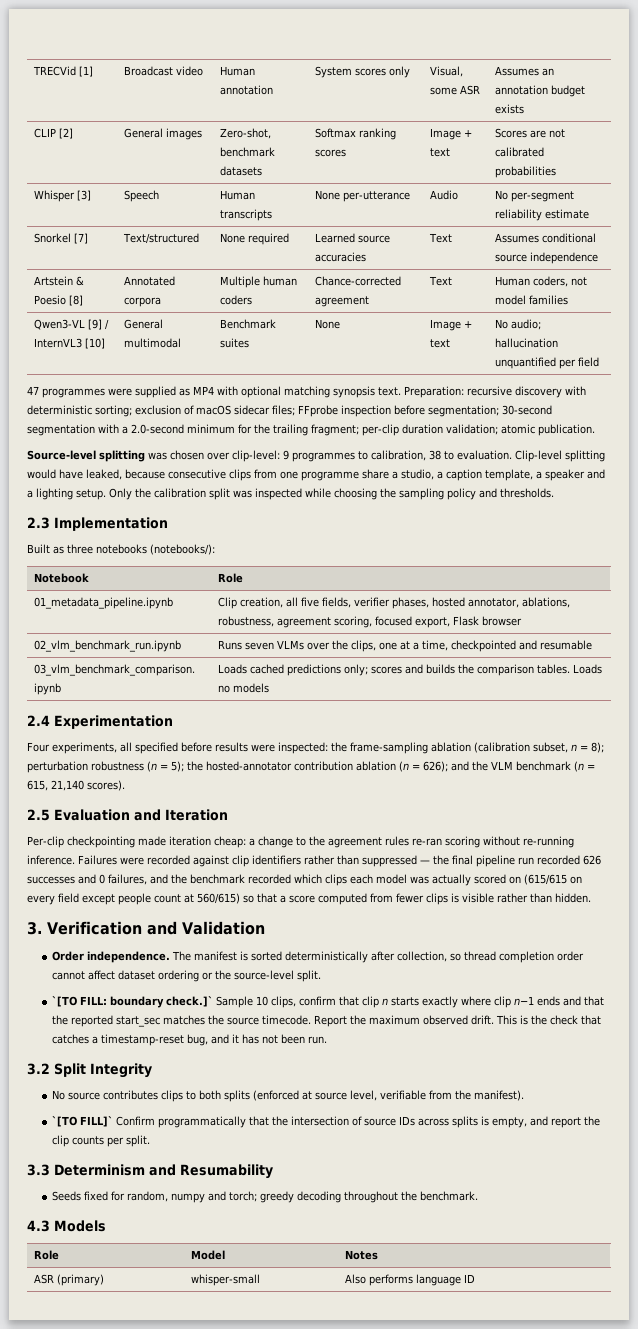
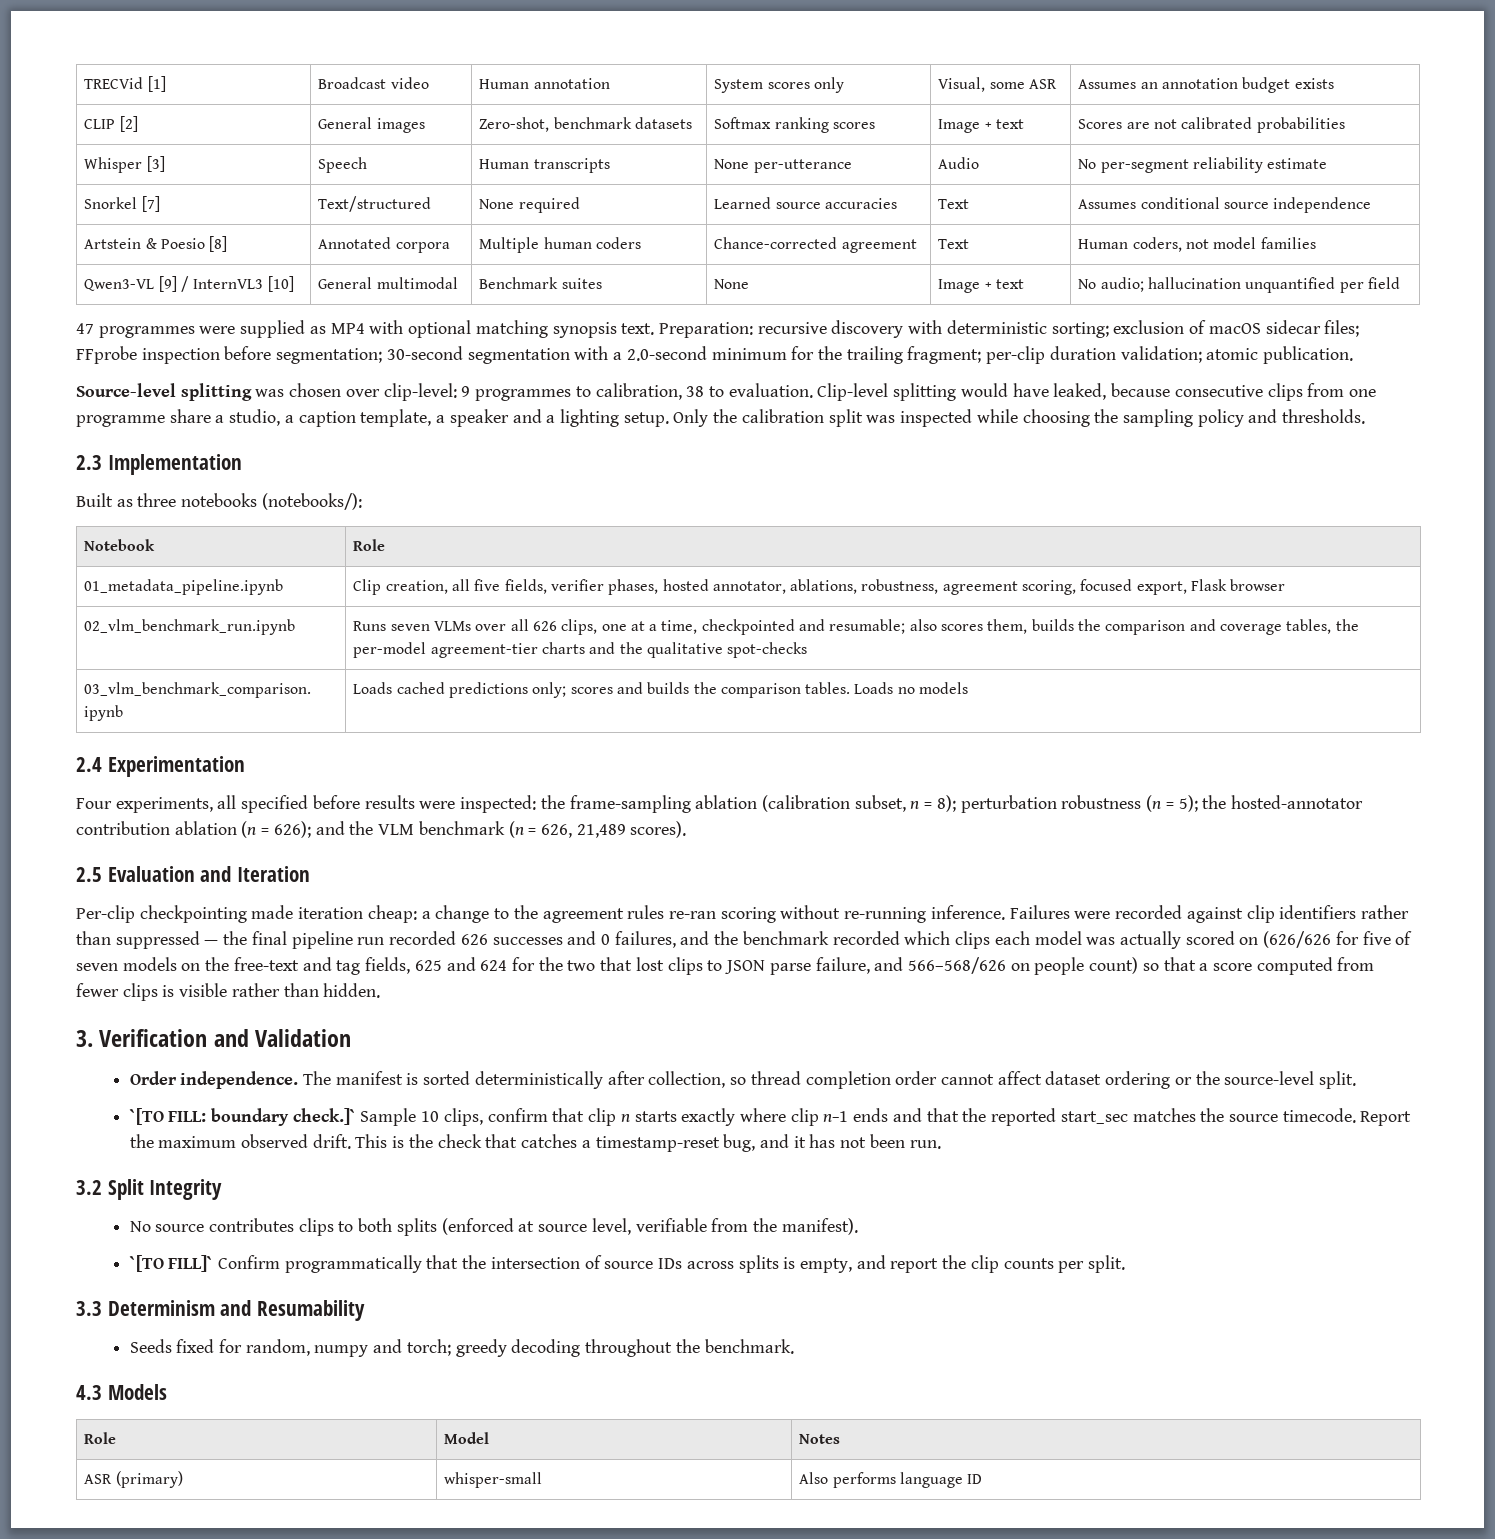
[331,640,348,650] the -> [510,619,557,631] all 626
[539,640,592,650] resumable -> [829,619,1359,635] [353,642,808,658] resumable; also scores them, builds the comparison and coverage tables, the per-model agreement-tier charts and the qualitative spot-checks
[27,780,84,791] 615, 21,140 -> [540,824,626,838] 626, 21,489
[524,874,582,885] [27,893,240,905] (615/615 on every field except people count at 560/615) -> [1263,931,1413,948] [76,957,1139,975] (626/626 for five of seven models on the free-text and tag fields, 625 and 624 for the two that lost clips to JSON parse failure, and 566–568/626 on people count)

